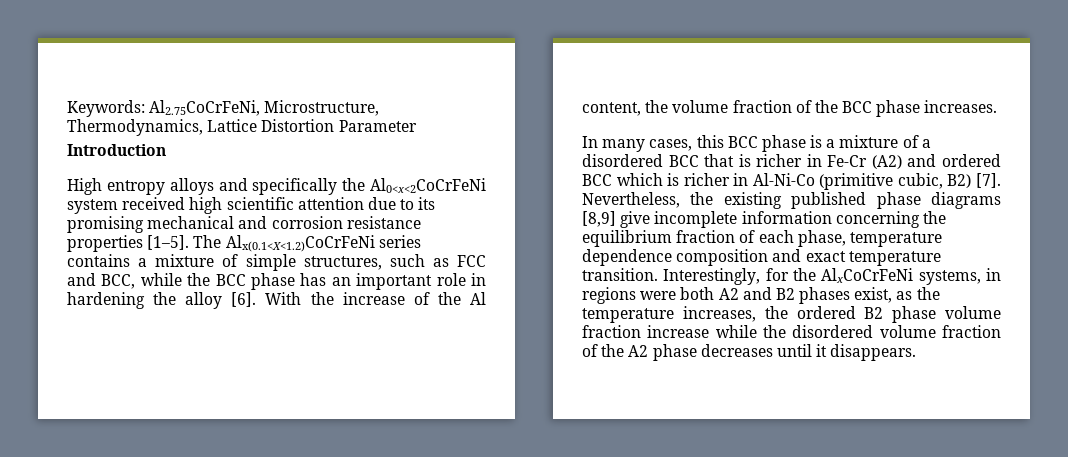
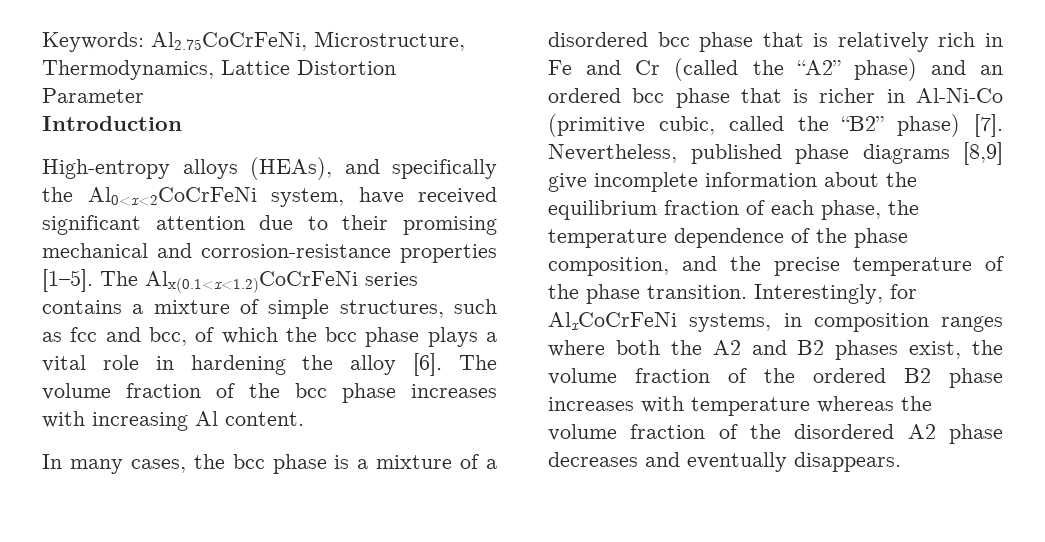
[67,178,214,195] High entropy alloys -> [42,157,332,180] High-entropy alloys (HEAs),
[67,197,294,214] system received high scientific -> [271,187,497,207] [42,215,141,235] system, have received significant
[418,197,436,210] its -> [342,215,389,230] their
[271,216,421,229] corrosion resistance -> [201,244,391,258] corrosion-resistance
[225,235,375,252] Alx(0.1<X<1.2)CoCrFeNi -> [145,271,358,293] Alx(0.1<x<1.2)CoCrFeNi
[457,255,486,267] [67,273,433,290] FCC and BCC, while the BCC phase has an important -> [70,327,498,347] [42,355,86,372] fcc and bcc, of which the bcc phase plays a vital
[265,292,486,305] [582,100,998,117] With the increase of the Al content, the volume fraction of the BCC phase increases. -> [458,355,497,370] [42,383,497,403] [42,411,304,431] The volume fraction of the bcc phase increases with increasing Al content.
[696,135,758,148] this BCC -> [193,454,265,469] the bcc
[668,154,1001,169] [582,173,663,186] BCC that is richer in Fe-Cr (A2) and ordered BCC which -> [657,32,1003,52] [548,58,1003,81] [548,88,782,108] bcc phase that is relatively rich in Fe and Cr (called the “A2” phase) and an ordered bcc phase that
[947,173,1001,188] [582,192,782,209] B2) [7]. Nevertheless, the existing -> [728,114,1003,137] [548,144,677,163] called the “B2” phase) [7]. Nevertheless,
[835,211,920,228] concerning -> [824,172,879,187] about
(846, 238) none -> [888,200,919,215] the
[676,249,941,266] composition and exact temperature -> [791,228,908,248] [548,256,1004,276] [548,284,640,304] of the phase composition, and the precise temperature of the phase
[793,268,816,281] the -> (917, 291) none
[582,287,715,304] regions were both -> [813,313,1003,332] [548,340,702,357] composition ranges where both the
[896,287,940,300] [582,306,1001,323] [582,325,1001,338] [582,344,625,357] as the temperature increases, the ordered B2 phase volume fraction increase while the disordered volume fraction of the -> [972,340,1003,355] [548,368,1003,388] [548,396,932,416] [548,424,895,441] the volume fraction of the ordered B2 phase increases with temperature whereas the volume fraction of the disordered
[776,344,828,357] until it -> [645,452,787,472] and eventually

